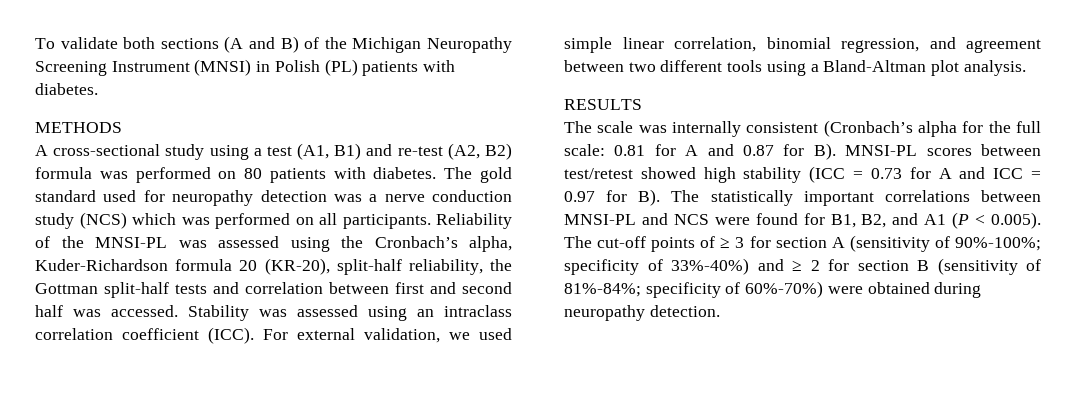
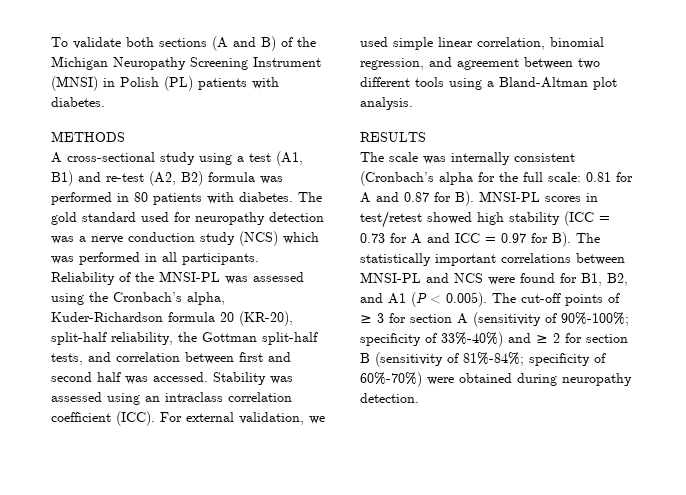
[218,171,237,179] on -> [117,193,129,202] in
[295,217,314,225] on -> [145,253,157,262] in
[175,284,207,294] tests -> [51,353,83,365] tests,
[981,144,1041,156] between -> [586,193,598,202] in

